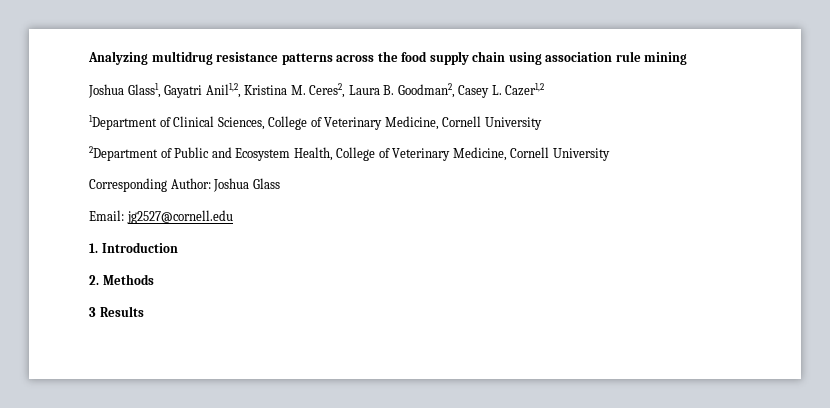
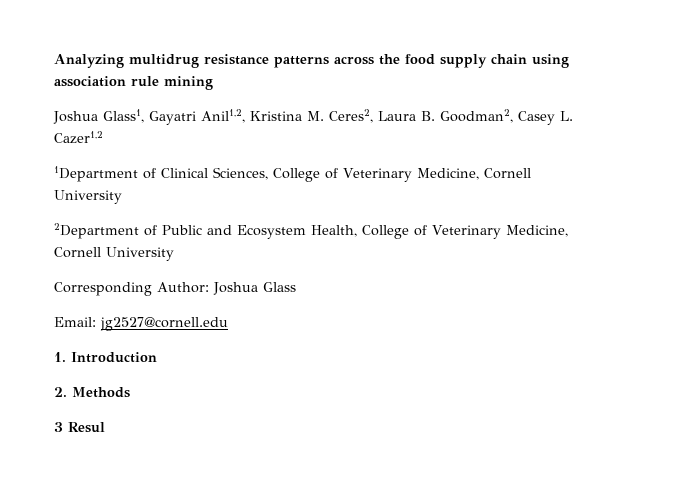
[99,306,144,317] Results -> [68,422,105,433] Resul

